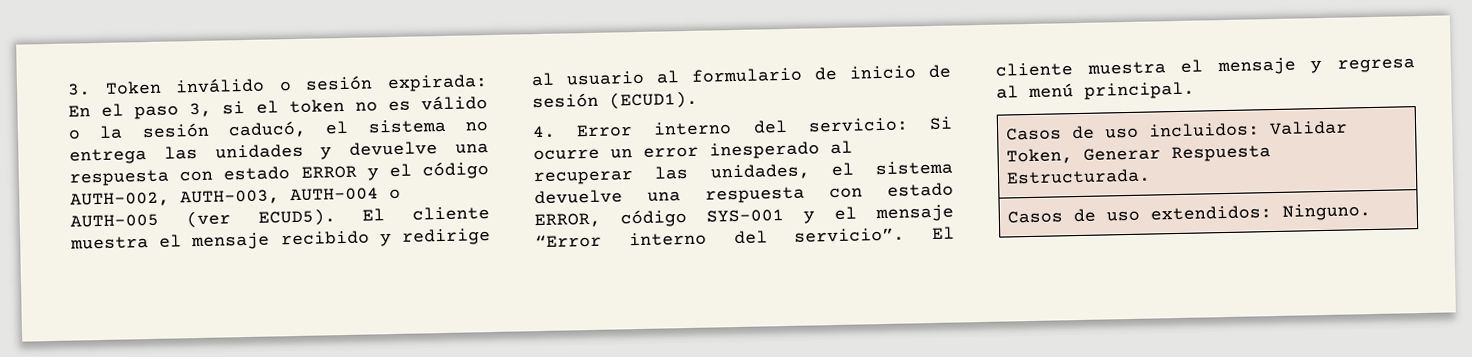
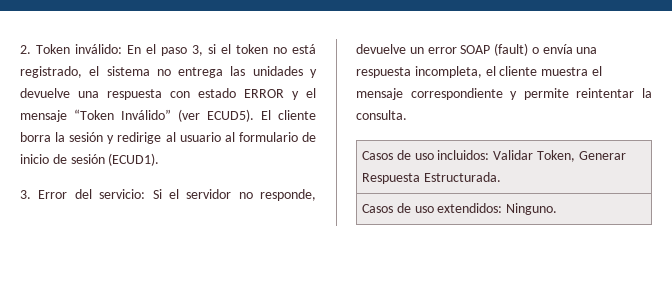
[67,74,488,96] 3. Token inválido o sesión expirada: -> [20,44,122,54] 2. Token inválido:
[387,95,488,112] [68,120,307,140] es válido o la sesión caducó, -> [292,44,316,54] [20,66,82,78] está registrado,
[422,161,490,180] [70,187,401,208] [70,206,490,229] [70,230,370,251] código AUTH-002, AUTH-003, AUTH-004 o AUTH-005 (ver ECUD5). El cliente muestra el mensaje recibido -> [20,109,316,122] [20,132,104,142] mensaje “Token Inválido” (ver ECUD5). El cliente borra la sesión
[532,116,953,139] [533,140,853,161] [533,160,953,186] [534,182,954,205] [534,204,954,229] [535,226,955,249] [995,57,1415,77] [996,81,1195,100] 4. Error interno del servicio: Si ocurre un error inesperado al recuperar las unidades, el sistema devuelve una respuesta con estado ERROR, código SYS-001 y el mensaje “Error interno del servicio”. El cliente muestra el mensaje y regresa al menú principal. -> [20,189,316,201] [356,43,598,56] [356,66,602,78] [356,88,652,100] [356,110,407,120] 3. Error del servicio: Si el servidor no responde, devuelve un error SOAP (fault) o envía una respuesta incompleta, el cliente muestra el mensaje correspondiente y permite reintentar la consulta.

